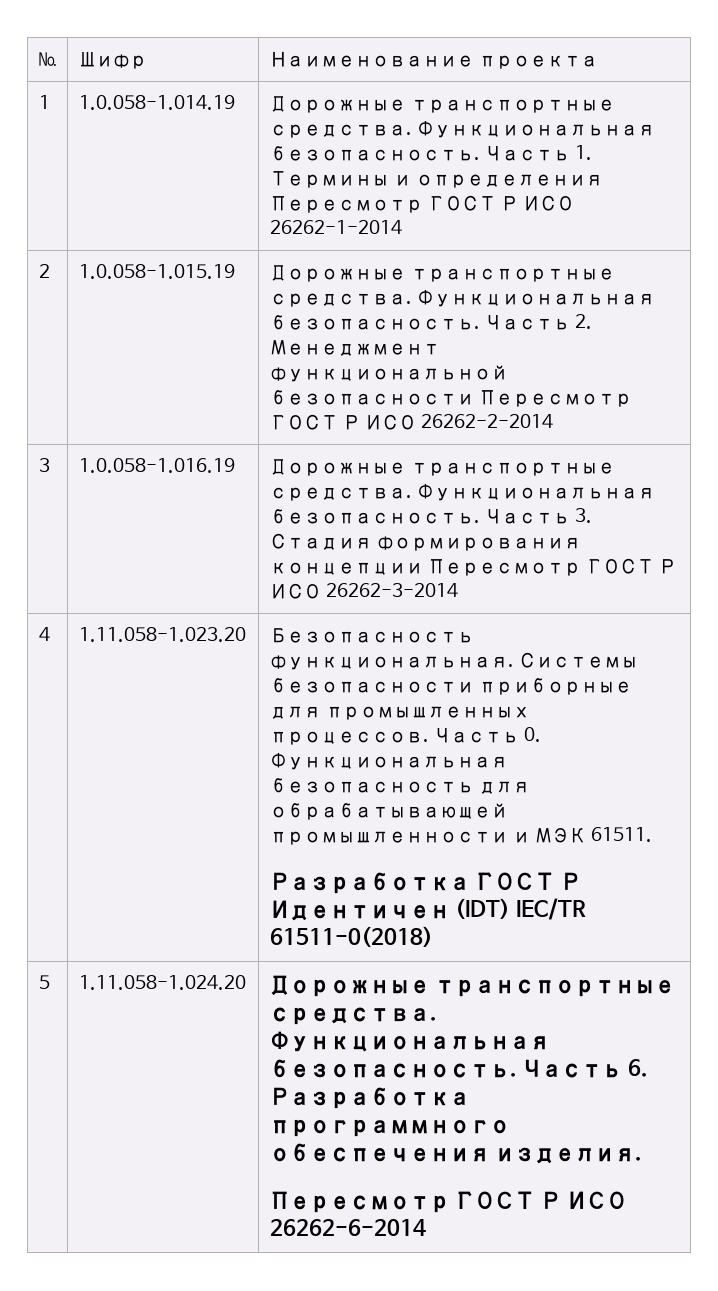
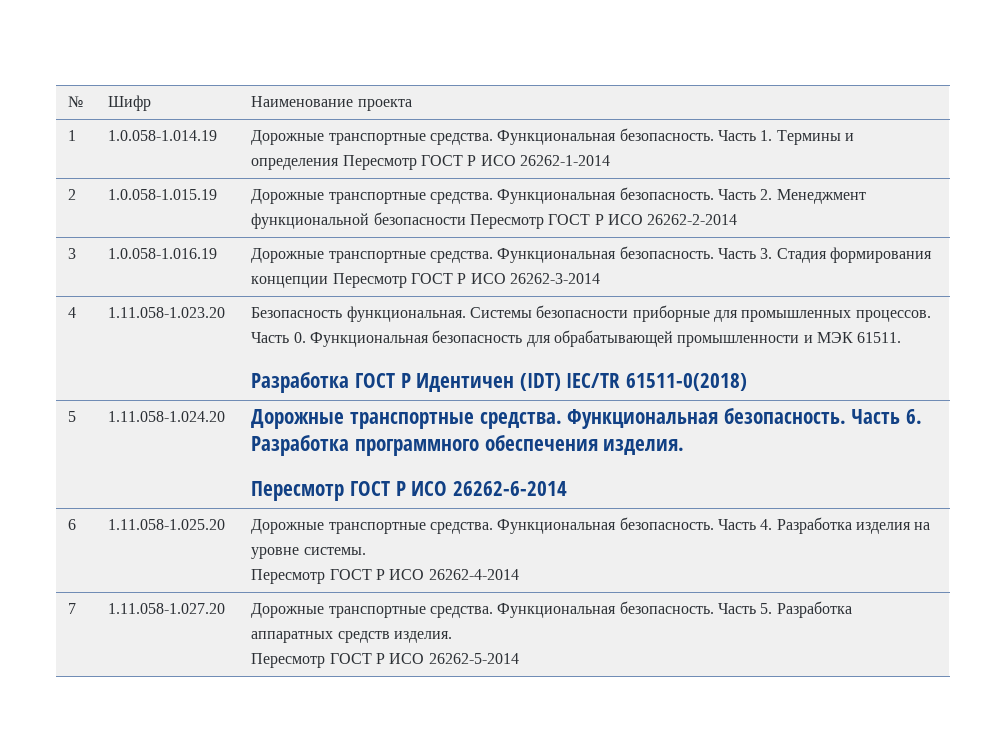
(426, 1227) none -> [68,519,77,530] [108,519,226,530] [251,517,931,534] [251,547,366,559] [251,569,519,584] [68,603,77,614] [108,603,226,614] [251,601,852,618] [251,631,453,643] [251,653,519,668] // 6 | 1.11.058-1.025.20 | Дорожные транспортные средства. Функциональная безопасность. Часть 4. Разработка изделия на уровне системы. // Пересмотр ГОСТ Р ИСО 26262-4-2014 // 7 | 1.11.058-1.027.20 | Дорожные транспортные средства. Функциональная безопасность. Часть 5. Разработка аппаратных средств изделия. // Пересмотр ГОСТ Р ИСО 26262-5-2014

